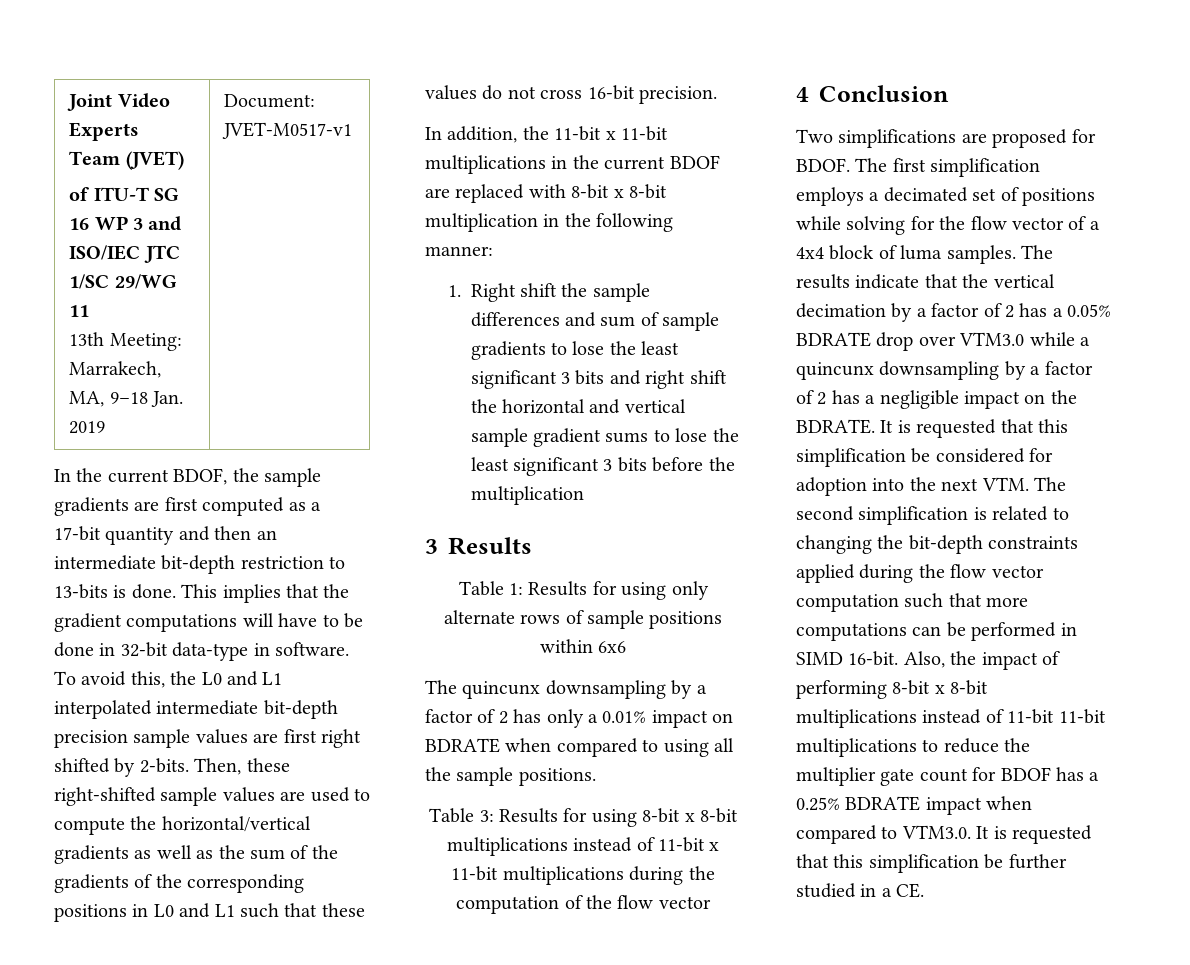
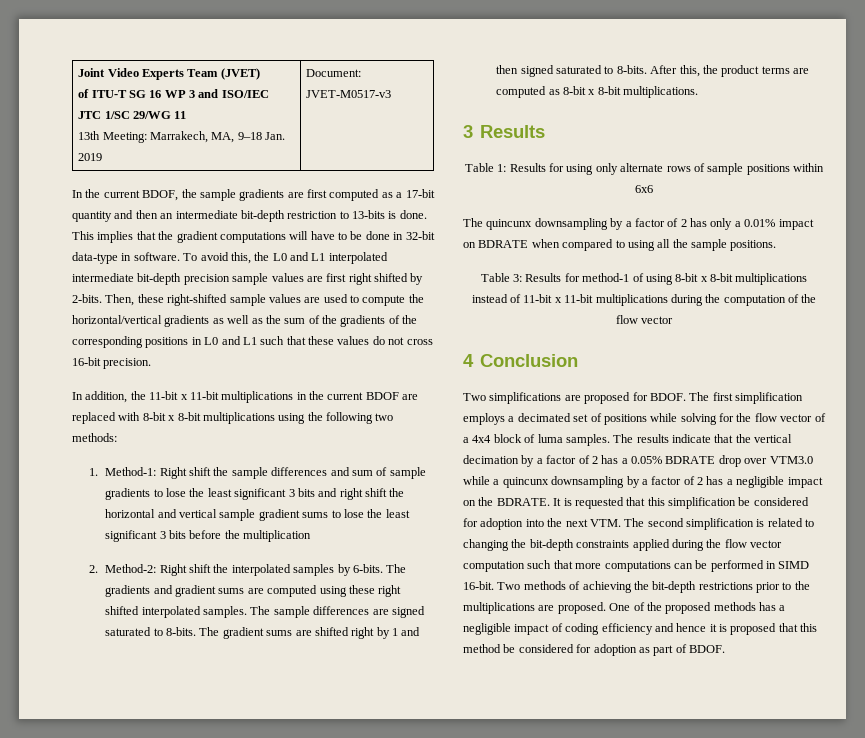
[222,122,353,139] JVET-M0517-v1 -> [306,90,392,98] JVET-M0517-v3
[425,213,674,232] [425,246,493,256] multiplication in the following manner: -> [202,412,394,424] [72,433,117,442] multiplications using the following two methods:
(461, 291) none -> [105,467,157,476] Method-1:
(584, 495) none -> [88,564,407,576] [105,585,402,597] [105,606,425,618] [105,627,421,639] [496,65,810,77] [496,86,699,98] // 2. Method-2: Right shift the interpolated samples by 6-bits. The gradients and gradient sums are computed using these right shifted interpolated samples. The sample differences are signed saturated to 8-bits. The gradient sums are shifted right by 1 and then signed saturated to 8-bits. After this, the product terms are computed as 8-bit x 8-bit multiplications.
(588, 815) none -> [582,273,644,282] method-1 of
[903,651,1060,670] [796,680,989,699] [796,709,1106,728] [796,738,1031,757] [796,767,1100,786] [796,796,1033,815] [796,825,1092,844] [796,854,1067,873] [796,883,925,898] Also, the impact of performing 8-bit x 8-bit multiplications instead of 11-bit 11-bit multiplications to reduce the multiplier gate count for BDOF has a 0.25% BDRATE impact when compared to VTM3.0. It is requested that this simplification be further studied in a CE. -> [497,581,810,593] [463,602,786,614] [463,623,818,635] [463,644,725,656] Two methods of achieving the bit-depth restrictions prior to the multiplications are proposed. One of the proposed methods has a negligible impact of coding efficiency and hence it is proposed that this method be considered for adoption as part of BDOF.

